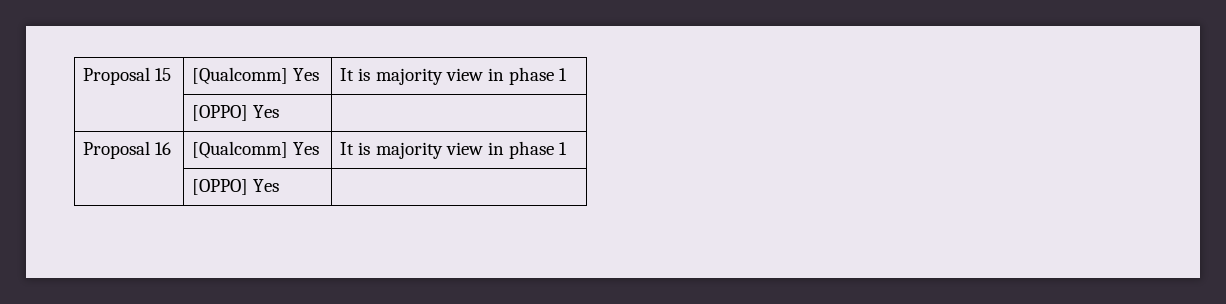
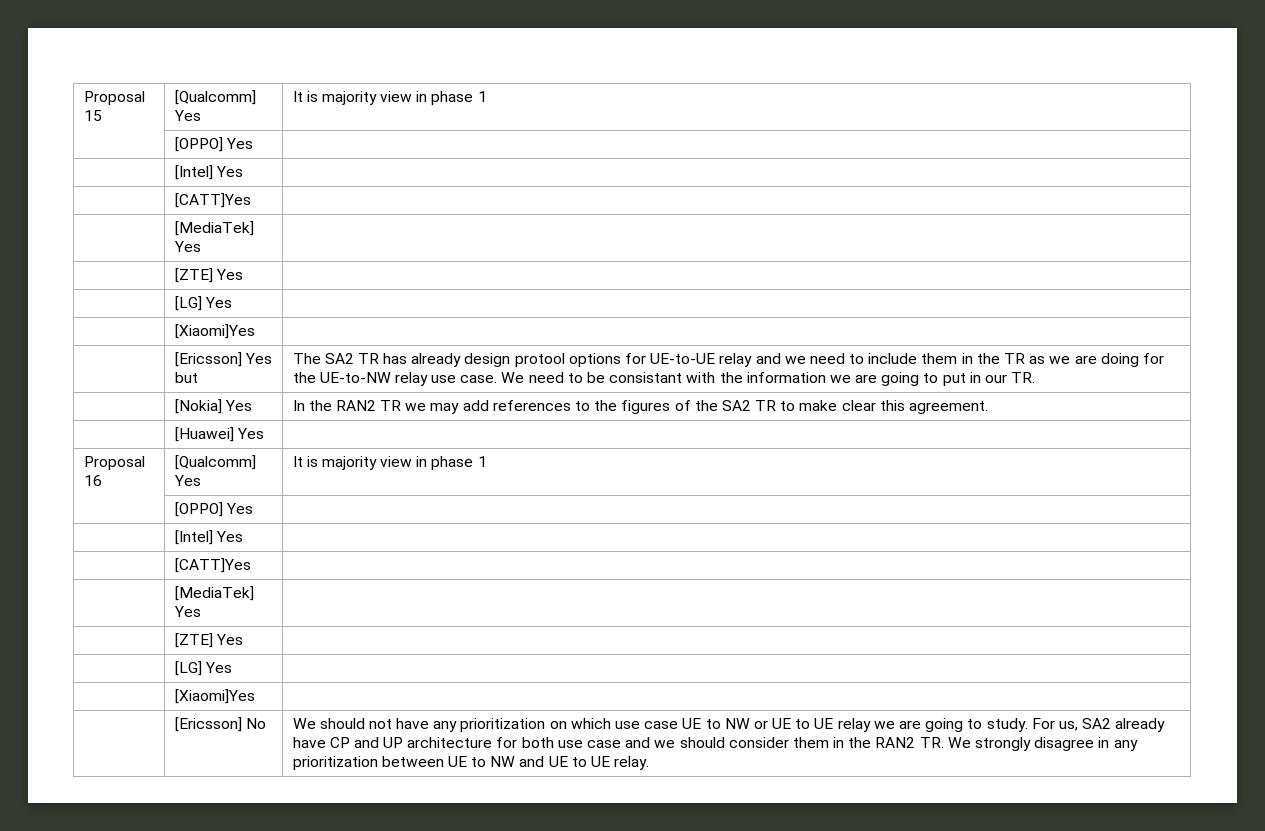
(280, 111) none -> [174,165,243,180] [174,193,251,208] [174,221,254,236] [173,241,201,252] [174,268,243,283] [174,296,232,311] [174,324,255,339] [174,352,272,367] [174,372,198,383] [292,353,1164,367] [292,372,1036,386] [174,399,252,414] [292,400,989,414] [174,427,264,442] // | [Intel] Yes | // | [CATT]Yes | // | [MediaTek] Yes | // | [ZTE] Yes | // | [LG] Yes | // | [Xiaomi]Yes | // | [Ericsson] Yes but | The SA2 TR has already design protool options for UE-to-UE relay and we need to include them in the TR as we are doing for the UE-to-NW relay use case. We need to be consistant with the information we are going to put in our TR. // | [Nokia] Yes | In the RAN2 TR we may add references to the figures of the SA2 TR to make clear this agreement. // | [Huawei] Yes |
(280, 185) none -> [174,530,243,545] [174,558,251,573] [174,586,254,601] [173,606,201,617] [174,633,243,648] [174,661,232,676] [174,689,255,704] [174,717,266,732] [292,718,1166,732] [292,737,1138,751] [292,756,650,770] // | [Intel] Yes | // | [CATT]Yes | // | [MediaTek] Yes | // | [ZTE] Yes | // | [LG] Yes | // | [Xiaomi]Yes | // | [Ericsson] No | We should not have any prioritization on which use case UE to NW or UE to UE relay we are going to study. For us, SA2 already have CP and UP architecture for both use case and we should consider them in the RAN2 TR. We strongly disagree in any prioritization between UE to NW and UE to UE relay.

